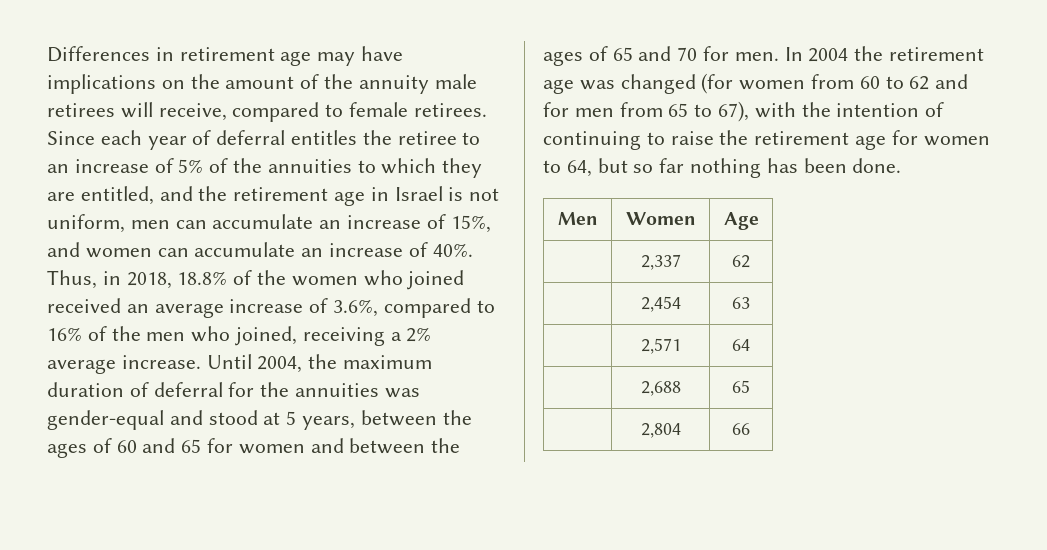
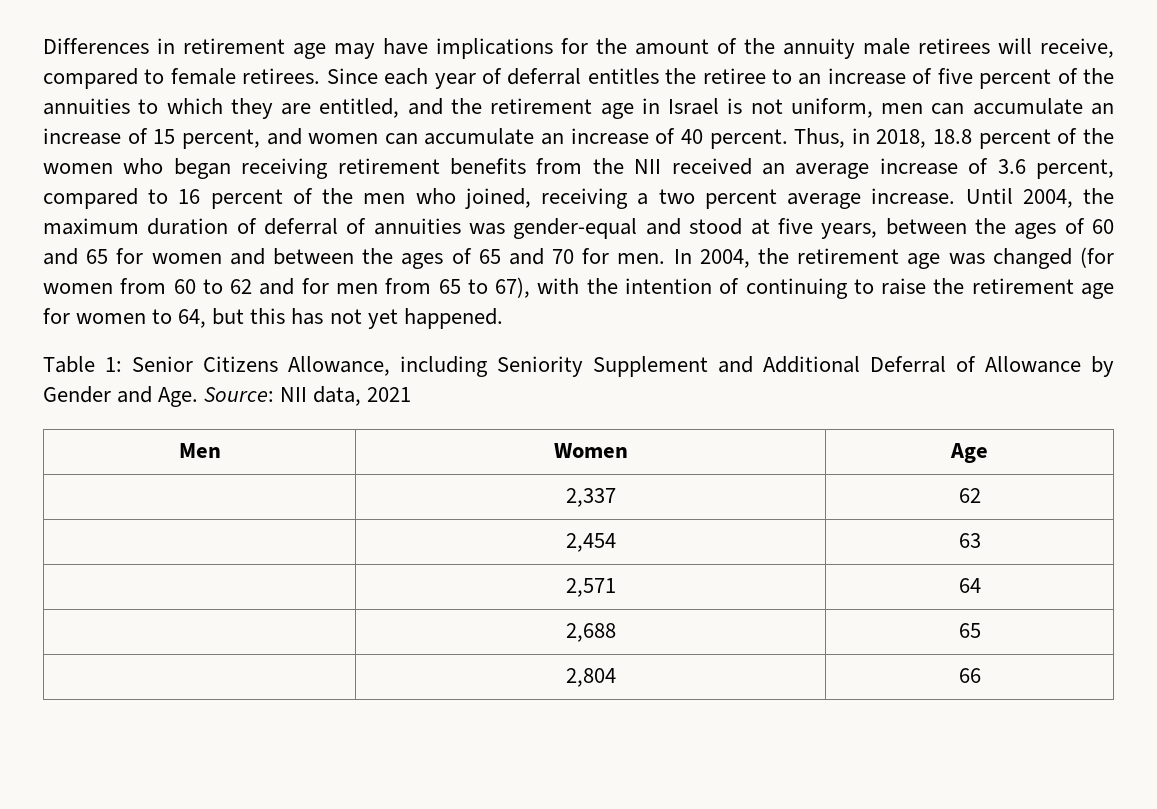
[161,80,185,89] on -> [561,38,588,54] for
[178,159,204,173] 5% -> [937,68,1052,89] five percent
[450,215,491,233] 15%, -> [153,129,260,149] 15 percent,
[432,243,473,257] 40%. -> [680,129,788,149] 40 percent.
[177,271,228,285] 18.8% -> [933,129,1051,149] 18.8 percent
[407,270,465,290] joined -> [173,158,662,179] began receiving retirement benefits from the NII
[333,298,495,318] [47,327,82,341] 3.6%, compared to 16% -> [997,159,1114,179] [43,188,283,209] 3.6 percent, compared to 16 percent
[406,327,432,342] 2% -> [658,189,777,209] two percent
[228,382,290,397] for the -> [346,218,367,234] of
[286,411,297,425] 5 -> [777,218,813,234] five
[808,48,849,62] 2004 -> [699,249,750,268] 2004,
[633,158,902,178] so far nothing has been done. -> [250,308,503,329] [43,356,1114,377] [43,386,412,407] this has not yet happened. // Table 1: Senior Citizens Allowance, including Seniority Supplement and Additional Deferral of Allowance by Gender and Age. Source: NII data, 2021

